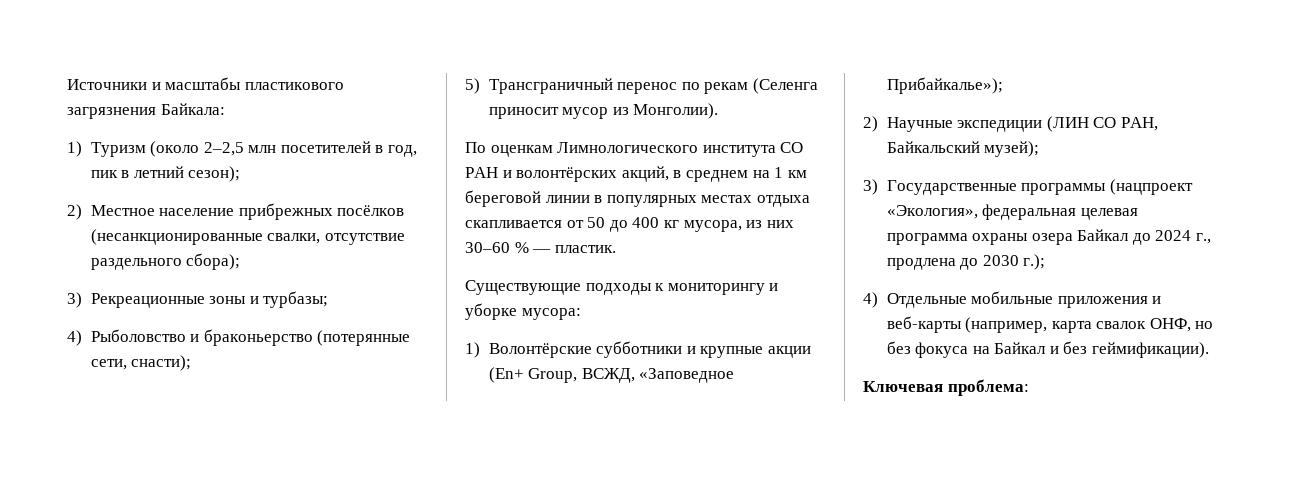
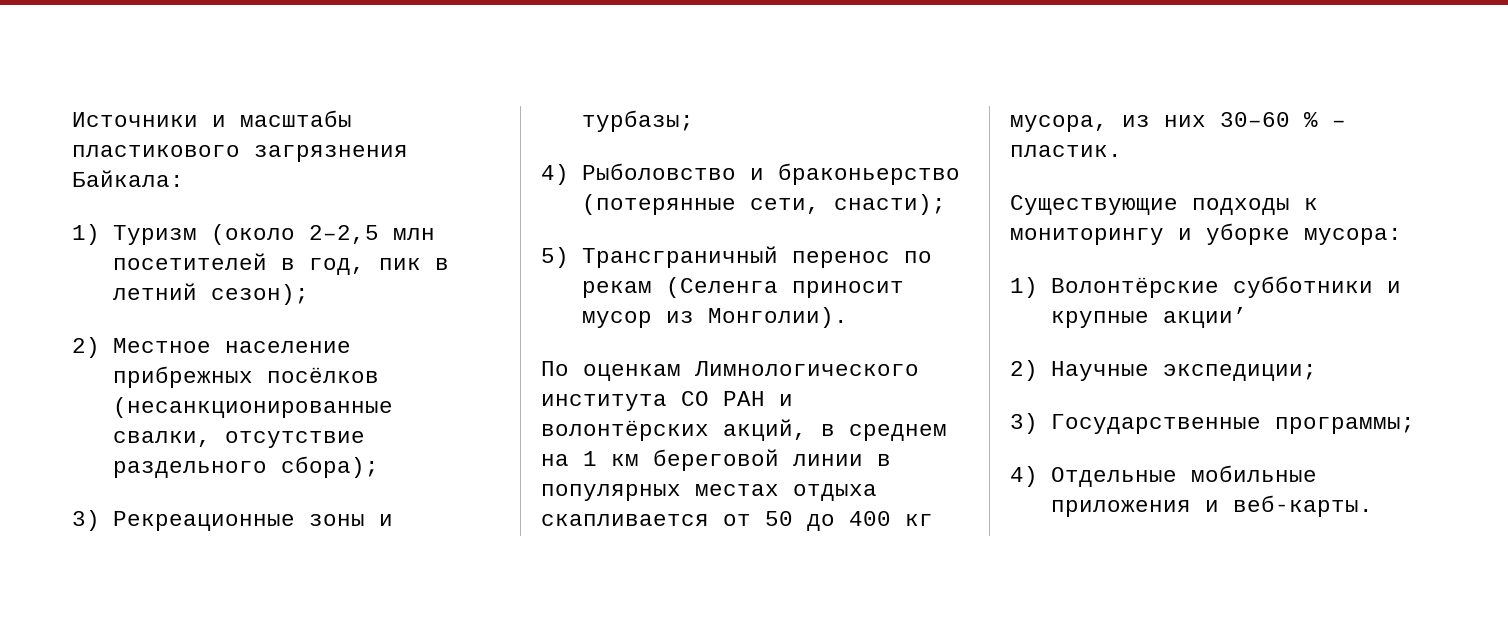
[532,249,552,253] — -> [1332,120,1346,127] –
[767,346,811,358] [488,367,735,383] [886,77,1003,94] [863,116,1158,132] [886,141,1040,157] [863,179,1193,195] [886,204,1138,220] [886,229,1212,245] [886,254,1046,270] акции (En+ Group, ВСЖД, «Заповедное Прибайкалье»); // 2) Научные экспедиции (ЛИН СО РАН, Байкальский музей); // 3) Государственные программы (нацпроект «Экология», федеральная целевая программа охраны озера Байкал до 2024 г., продлена до 2030 г.); -> [1162,307,1247,328] [1010,360,1317,381] [1010,413,1415,434] акции’ // 2) Научные экспедиции; // 3) Государственные программы;
[886,316,1214,333] [886,341,1210,358] [863,379,1029,396] веб-карты (например, карта свалок ОНФ, но без фокуса на Байкал и без геймификации). // Ключевая проблема: -> [1232,495,1373,517] веб-карты.

